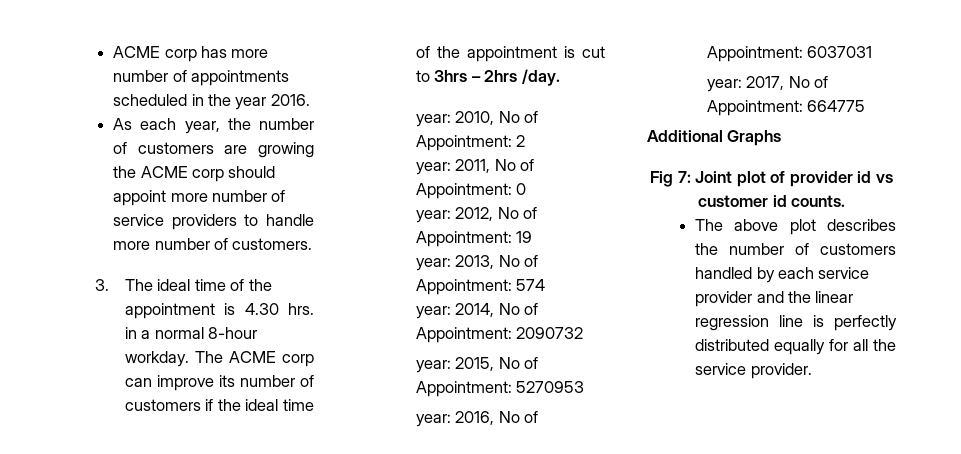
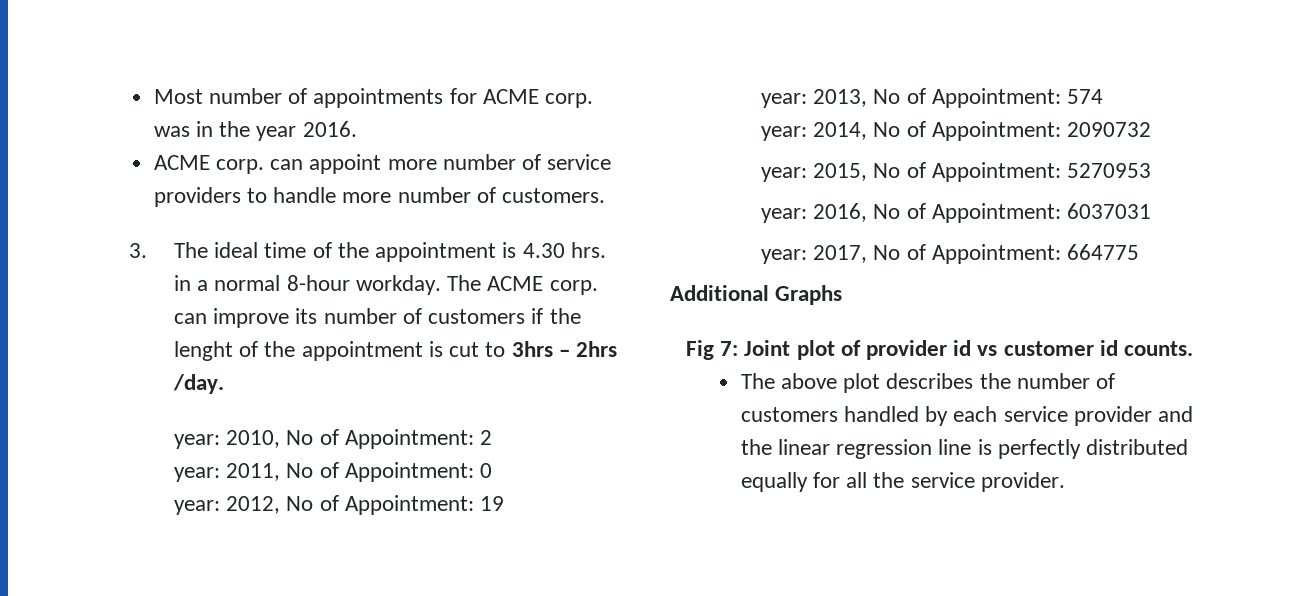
[113,46,269,62] [113,70,289,86] [113,94,310,110] [113,118,315,134] [113,142,314,158] [113,166,276,182] ACME corp has more number of appointments scheduled in the year 2016. // As each year, the number of customers are growing the ACME corp should -> [153,88,594,108] [153,121,357,141] [153,155,304,174] Most number of appointments for ACME corp. was in the year 2016. // ACME corp. can
[282,354,314,367] corp -> [549,280,598,295] corp.
[245,399,314,411] ideal time -> [174,341,234,361] lenght

